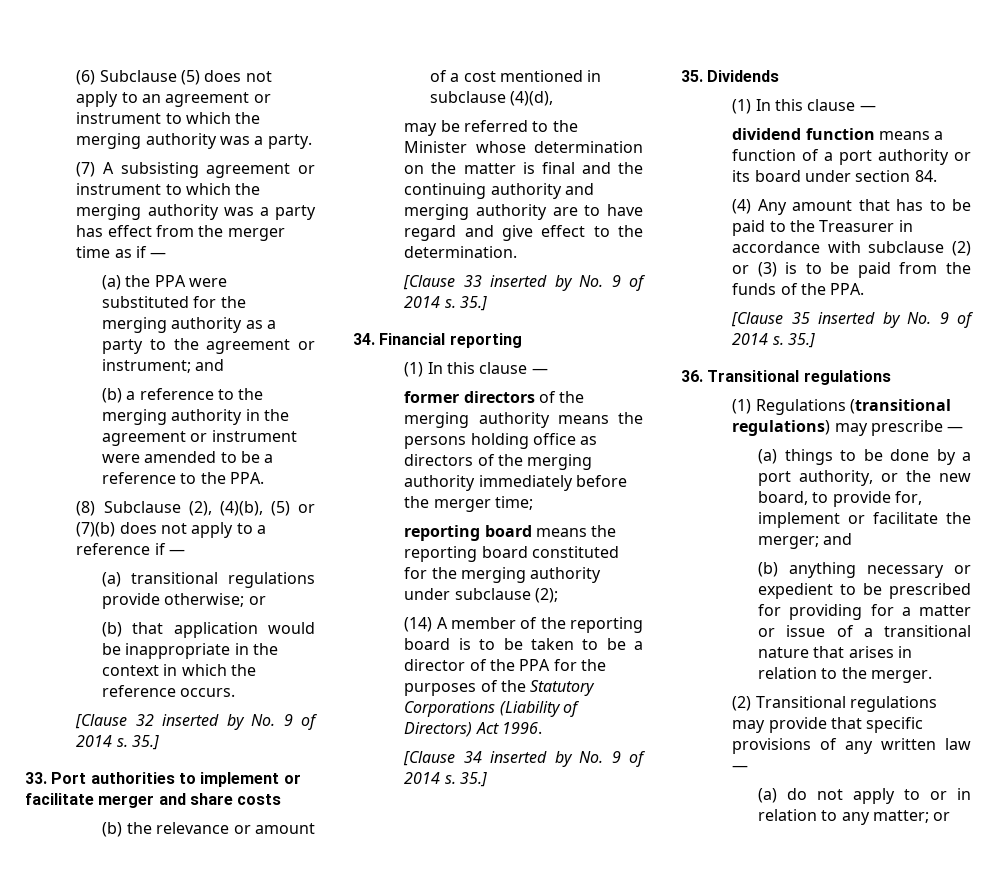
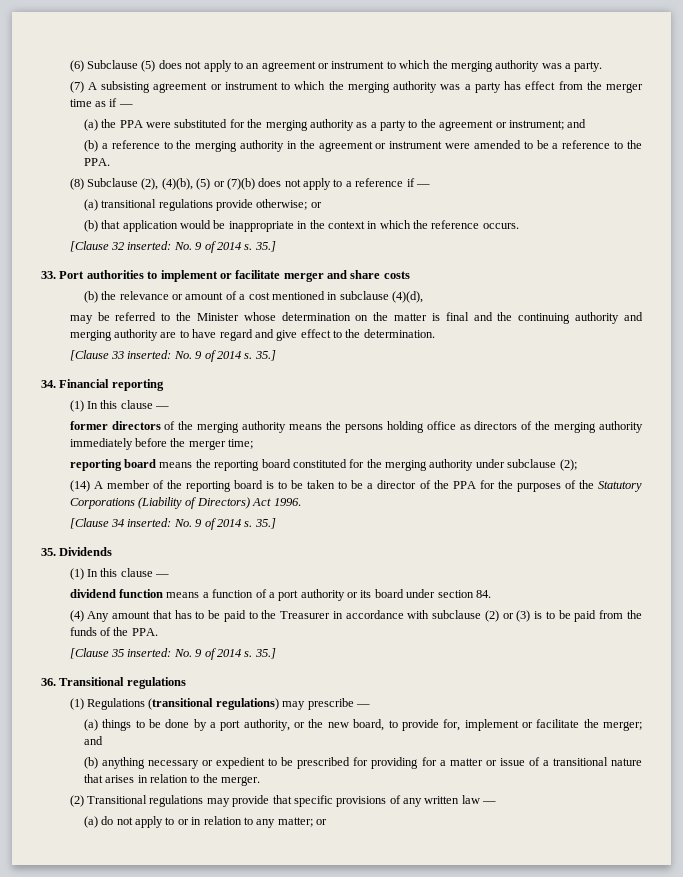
[162,714,245,730] inserted by -> [127,241,172,250] inserted:
[490,275,573,291] inserted by -> [127,350,172,359] inserted:
[490,751,573,767] inserted by -> [127,518,172,527] inserted:
[818,312,901,328] inserted by -> [127,648,172,657] inserted:

